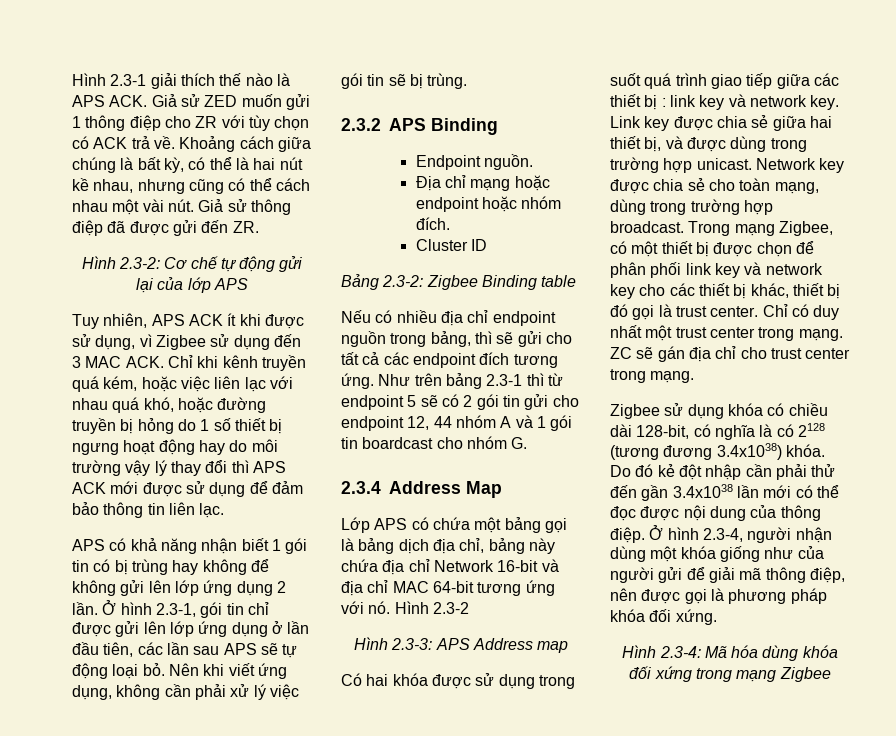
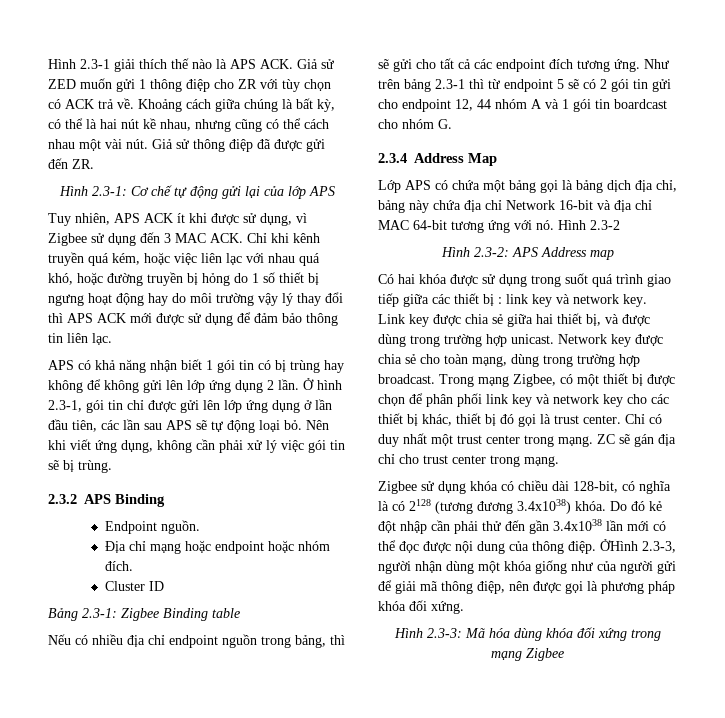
[118,257,160,269] 2.3-2: -> [92,186,127,196] 2.3-1:
[382,275,424,287] 2.3-2: -> [82,608,117,618] 2.3-1:
[391,638,433,650] 2.3-3: -> [473,247,509,257] 2.3-2:
[649,525,743,542] Ở hình 2.3-4, -> [600,539,676,553] ỞHình 2.3-3,
[659,646,701,658] 2.3-4: -> [426,628,462,638] 2.3-3:

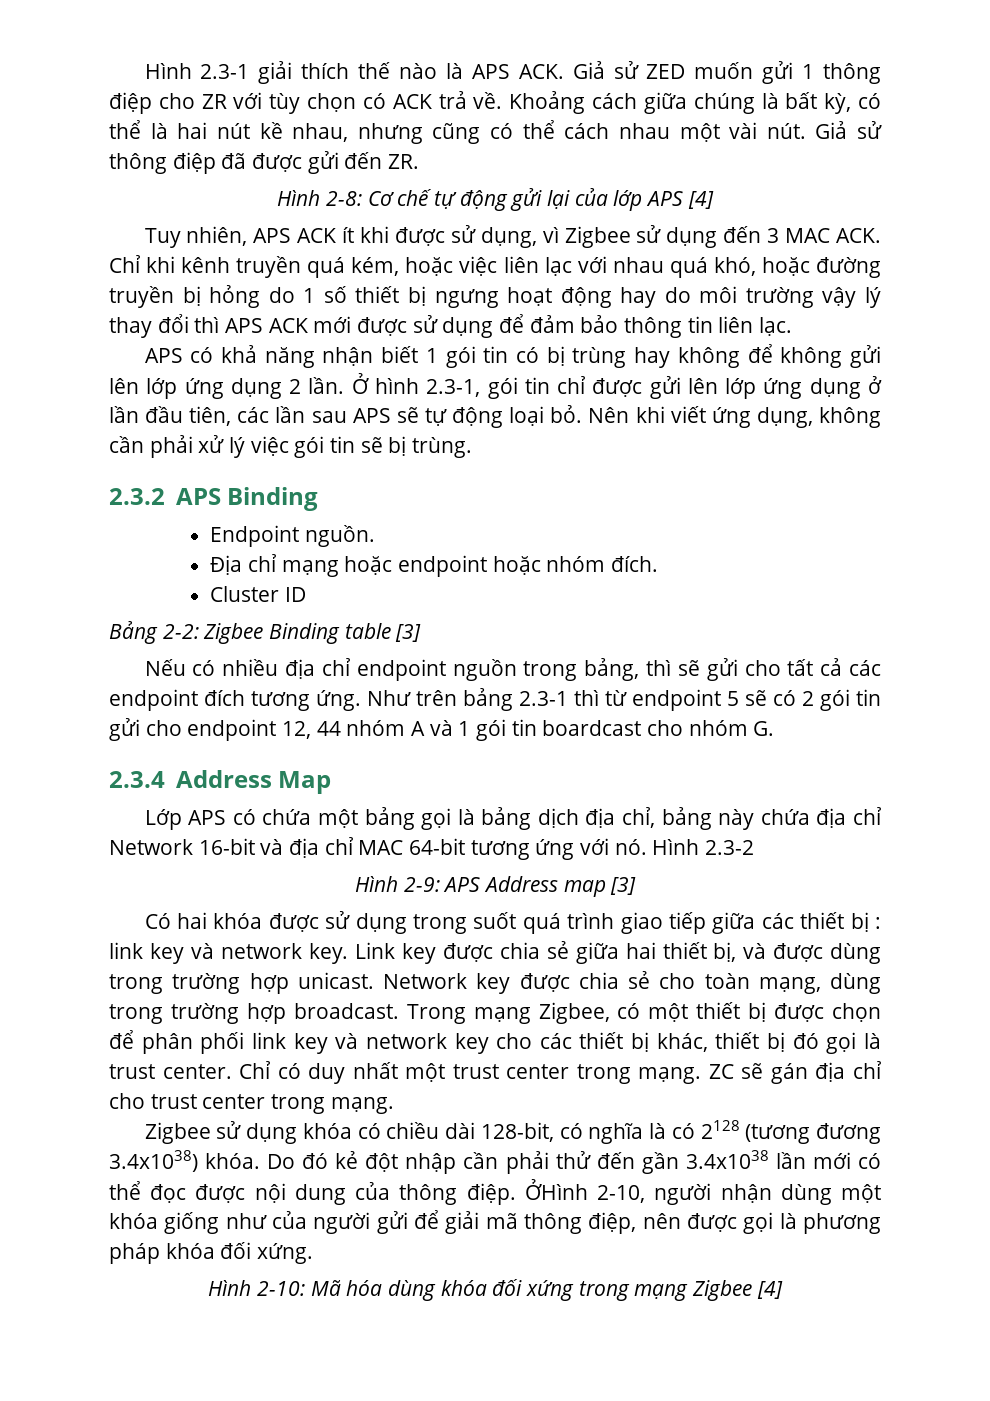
[92,186,127,196] 2.3-1: -> [325,191,362,206] 2-8:
(335, 191) none -> [687,191,714,209] [4]
[82,608,117,618] 2.3-1: -> [162,624,199,639] 2-2:
(240, 613) none -> [395,624,422,642] [3]
[473,247,509,257] 2.3-2: -> [403,877,440,892] 2-9:
(614, 255) none -> [610,877,637,895] [3]
[642,541,676,553] 2.3-3, -> [597,1185,646,1203] 2-10,
[426,628,462,638] 2.3-3: -> [256,1281,305,1296] 2-10:
(564, 654) none -> [756,1281,783,1299] [4]

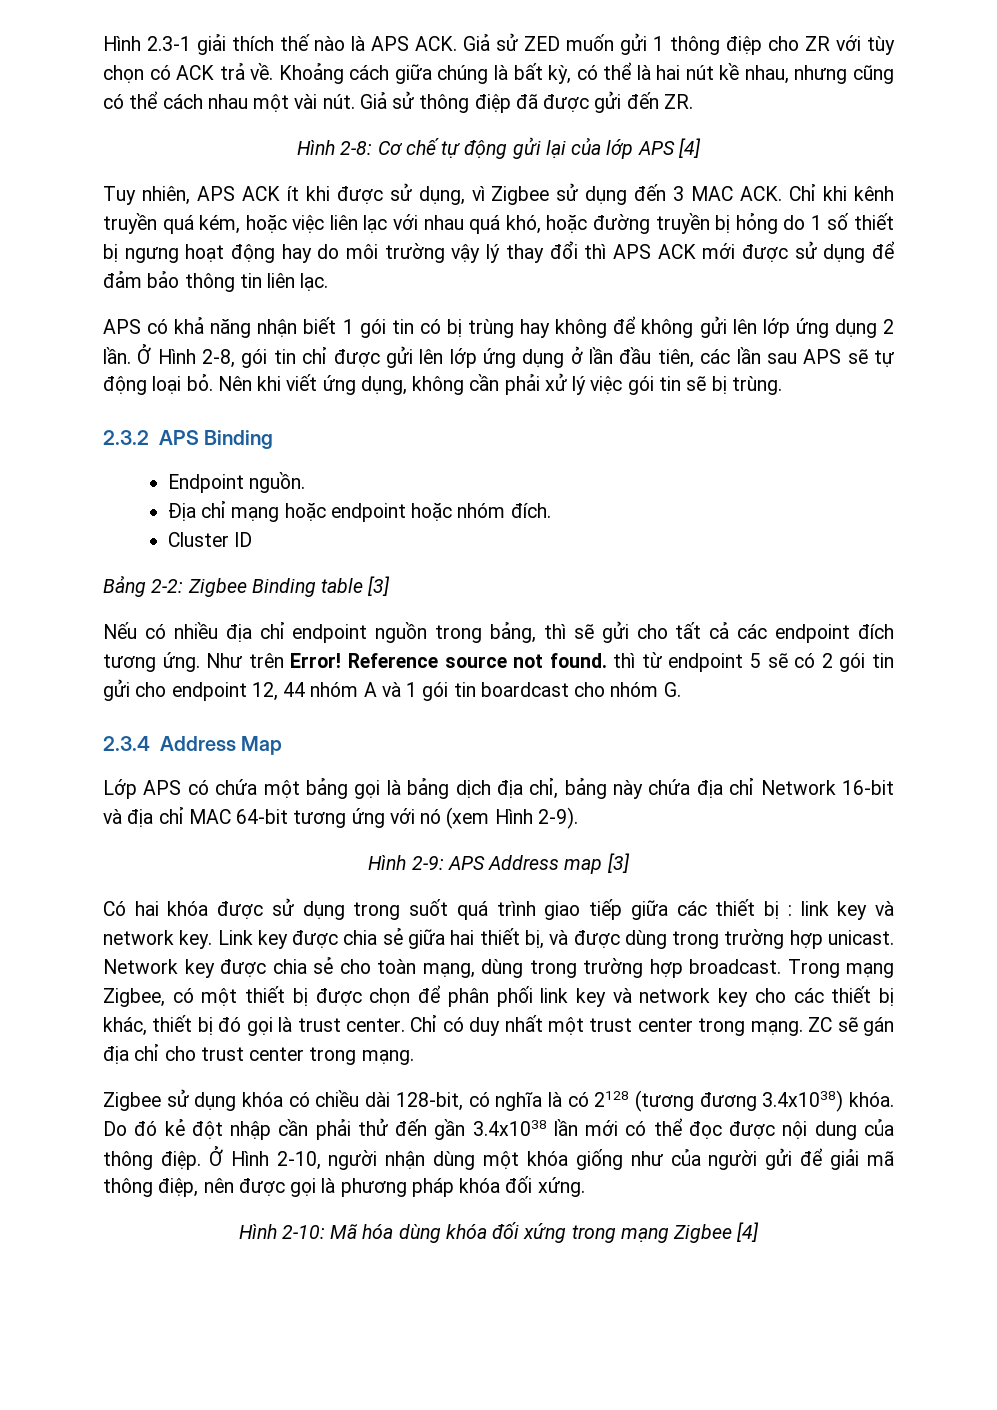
[374,378,481,397] hình 2.3-1, -> [157,349,236,368] Hình 2-8,
[463,688,568,711] bảng 2.3-1 -> [290,653,607,668] Error! Reference source not found.
[614,839,755,855] nó. Hình 2.3-2 -> [420,807,578,829] nó (xem Hình 2-9).
[524,1179,588,1200] ỞHình -> [208,1146,269,1166] Ở Hình

